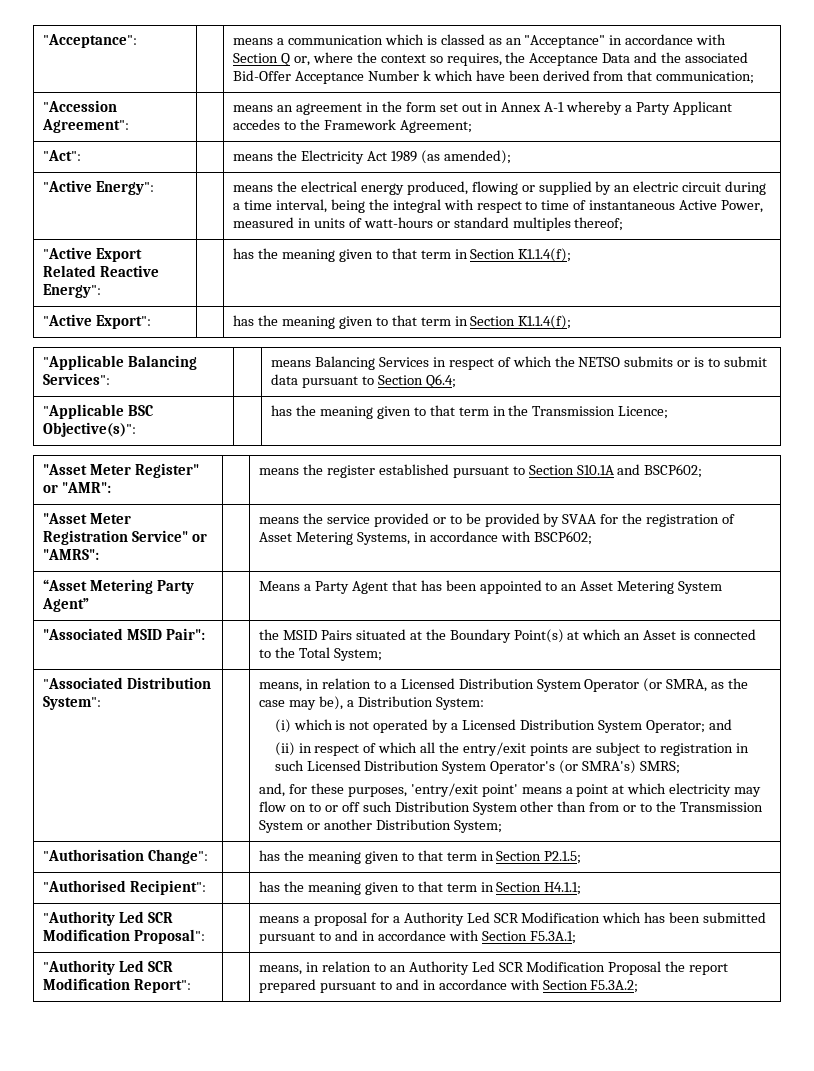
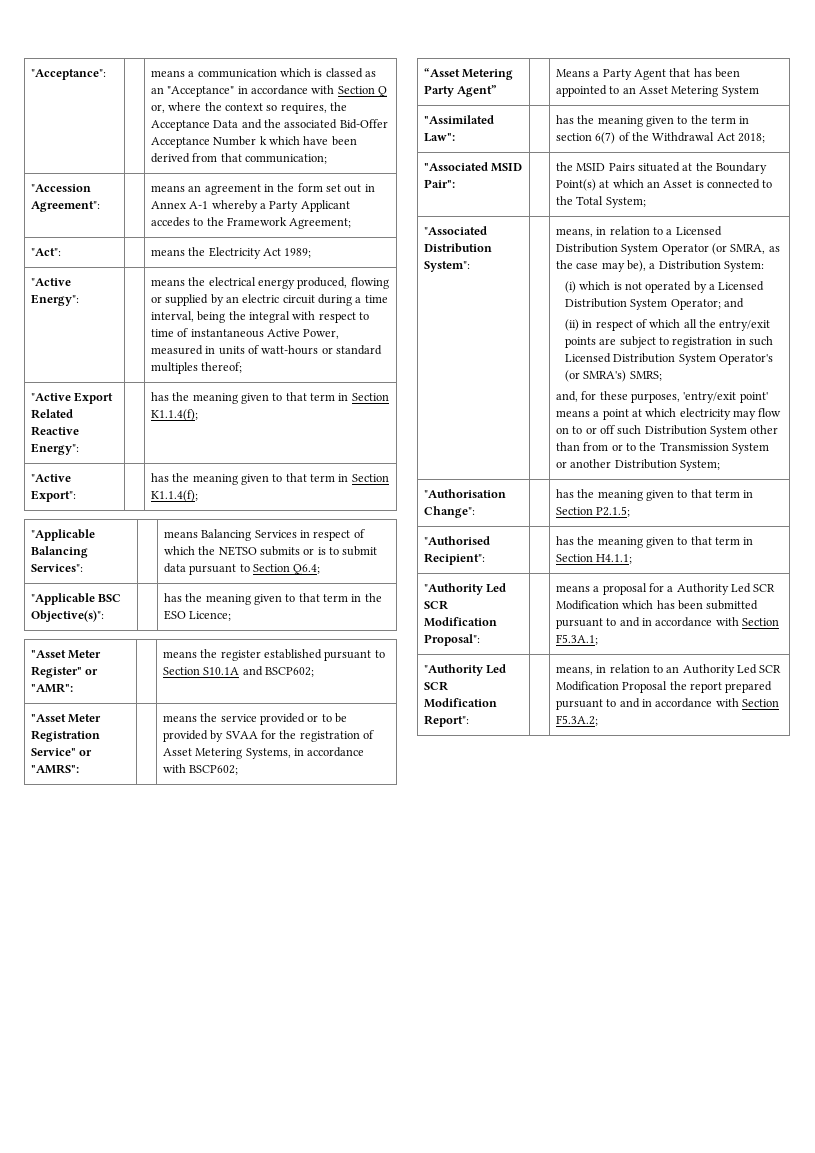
[390,150,511,164] 1989 (as amended); -> [284,248,312,258] 1989;
[532,406,616,416] Transmission -> [163,610,186,620] ESO
(723, 587) none -> [423,115,494,124] [423,133,455,142] [555,115,750,127] [555,132,766,144] // "Assimilated Law": | | has the meaning given to the term in section 6(7) of the Withdrawal Act 2018;

